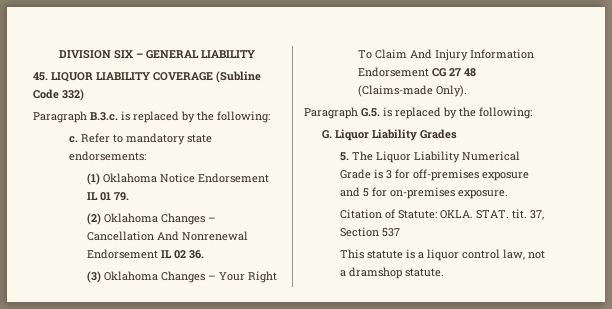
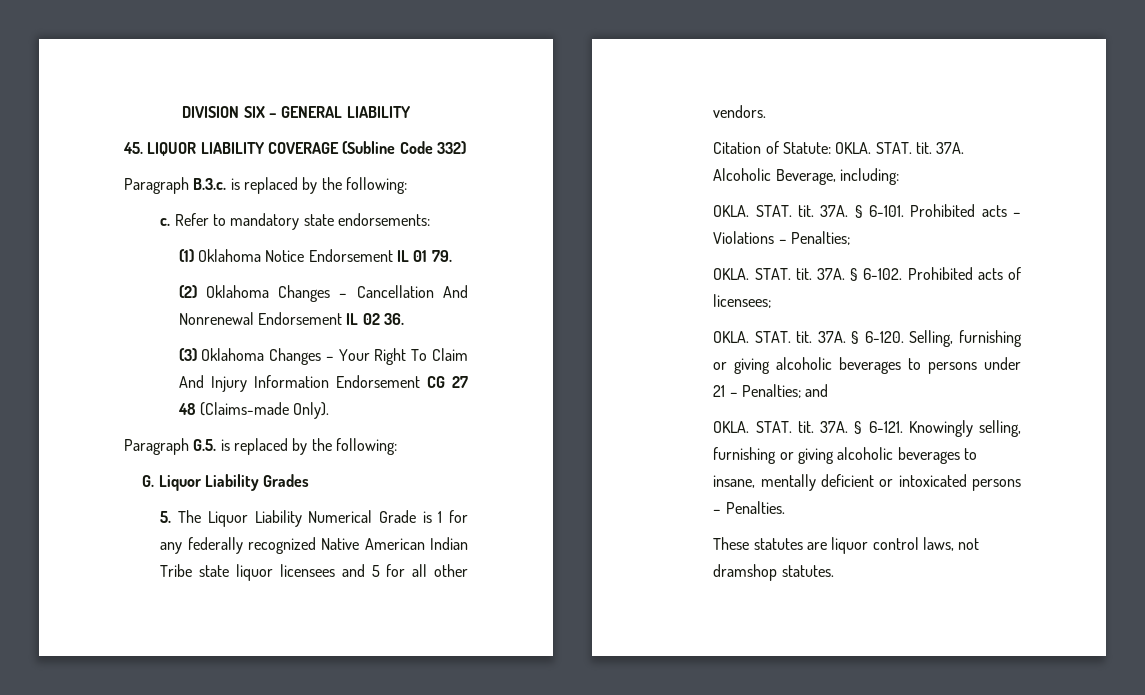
[385,169,529,181] [339,187,508,199] 3 for off-premises exposure and 5 for on-premises exposure. -> [438,510,469,523] [160,537,468,554] [160,564,469,581] [713,105,767,118] 1 for any federally recognized Native American Indian Tribe state liquor licensees and 5 for all other vendors.
[529,210,544,220] [339,227,400,237] [339,249,545,261] [339,267,444,279] 37, Section 537 // This statute is a liquor control law, not a dramshop statute. -> [936,142,965,154] [713,168,900,185] [713,204,1021,218] [713,231,851,245] [713,267,1021,281] [713,294,772,308] [713,330,1022,347] [713,357,1021,374] [713,384,829,398] [713,420,1021,437] [713,447,978,464] [713,474,1021,491] [713,501,785,514] [713,537,980,554] [713,564,834,581] 37A. Alcoholic Beverage, including: // OKLA. STAT. tit. 37A. § 6-101. Prohibited acts – Violations – Penalties; // OKLA. STAT. tit. 37A. § 6-102. Prohibited acts of licensees; // OKLA. STAT. tit. 37A. § 6-120. Selling, furnishing or giving alcoholic beverages to persons under 21 – Penalties; and // OKLA. STAT. tit. 37A. § 6-121. Knowingly selling, furnishing or giving alcoholic beverages to insane, mentally deficient or intoxicated persons – Penalties. // These statutes are liquor control laws, not dramshop statutes.

